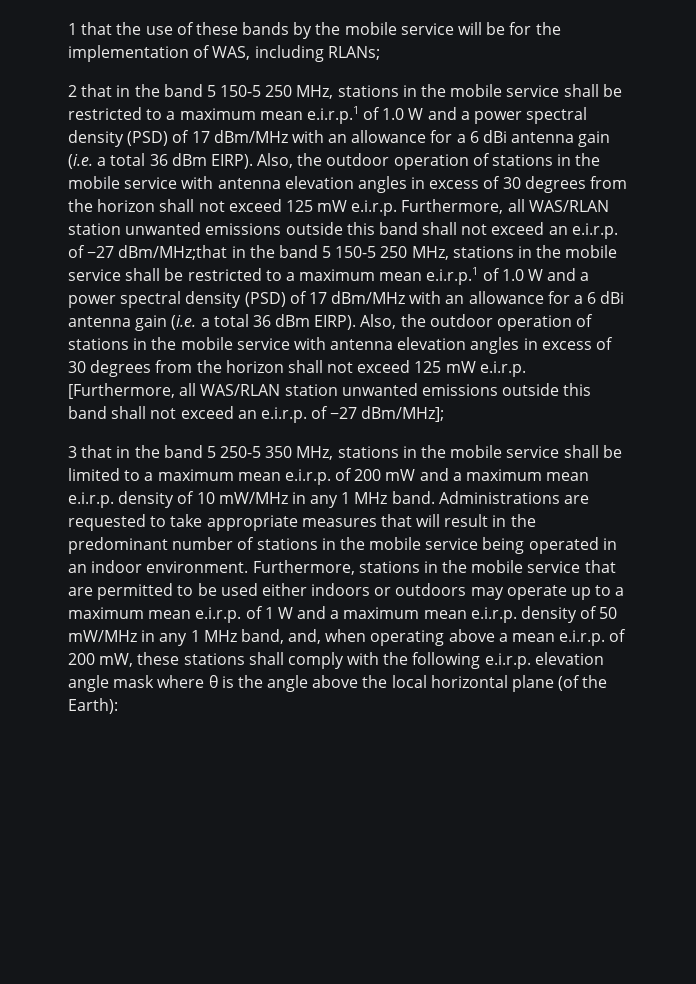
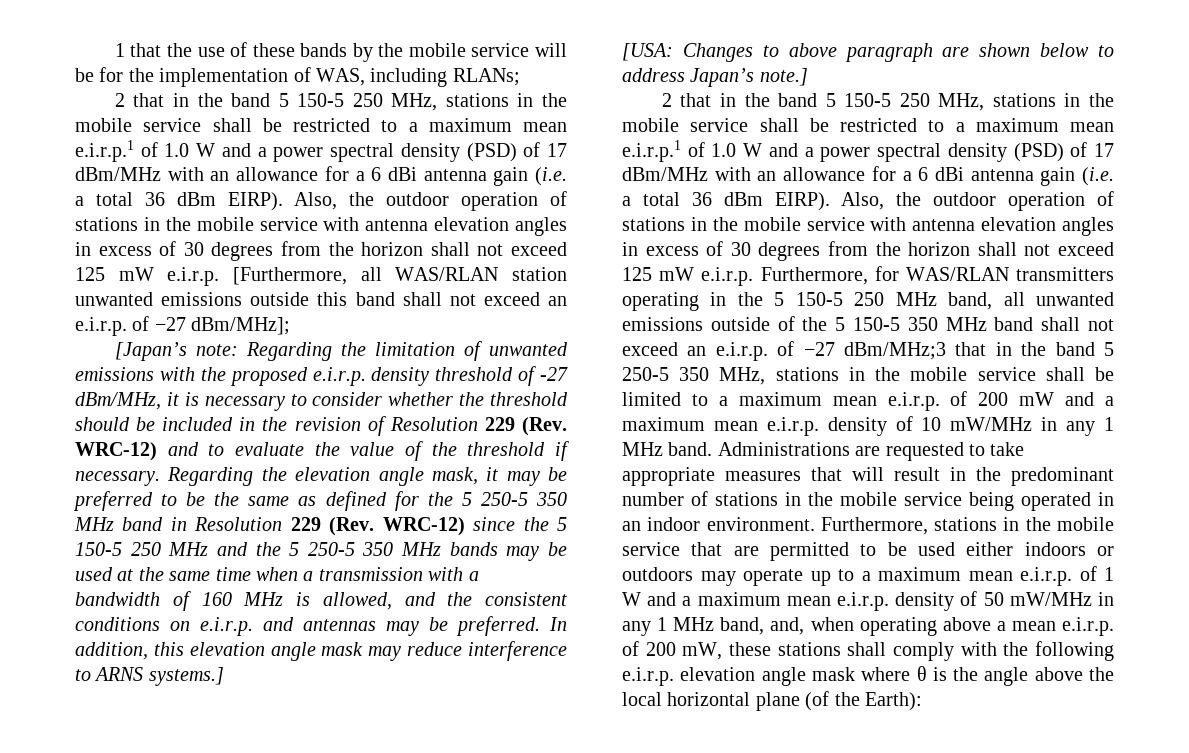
[401,199,504,214] Furthermore, -> [233,267,347,285] [Furthermore,
[118,245,228,260] dBm/MHz;that -> [191,317,291,335] [114,341,568,361] [75,366,568,386] [75,392,568,411] [75,416,567,436] [75,441,569,461] [75,467,567,486] [73,491,568,511] [74,517,567,536] [75,542,567,561] [75,567,479,581] [75,591,567,611] [75,616,567,636] [75,641,567,661] [75,667,224,686] [622,43,1114,62] [622,68,808,87] [661,93,712,107] dBm/MHz]; // [Japan’s note: Regarding the limitation of unwanted emissions with the proposed e.i.r.p. density threshold of -27 dBm/MHz, it is necessary to consider whether the threshold should be included in the revision of Resolution 229 (Rev. WRC-12) and to evaluate the value of the threshold if necessary. Regarding the elevation angle mask, it may be preferred to be the same as defined for the 5 250-5 350 MHz band in Resolution 229 (Rev. WRC-12) since the 5 150-5 250 MHz and the 5 250-5 350 MHz bands may be used at the same time when a transmission with a bandwidth of 160 MHz is allowed, and the consistent conditions on e.i.r.p. and antennas may be preferred. In addition, this elevation angle mask may reduce interference to ARNS systems.] // [USA: Changes to above paragraph are shown below to address Japan’s note.] // 2 that
[68,383,592,399] [68,406,445,423] [68,446,77,458] [Furthermore, all WAS/RLAN station unwanted emissions outside this band shall not exceed an e.i.r.p. of −27 dBm/MHz]; // 3 -> [760,266,1114,285] [622,292,1114,311] [622,316,1114,331] [622,341,946,361] Furthermore, for WAS/RLAN transmitters operating in the 5 150-5 250 MHz band, all unwanted emissions outside of the 5 150-5 350 MHz band shall not exceed an e.i.r.p. of −27 dBm/MHz;3

